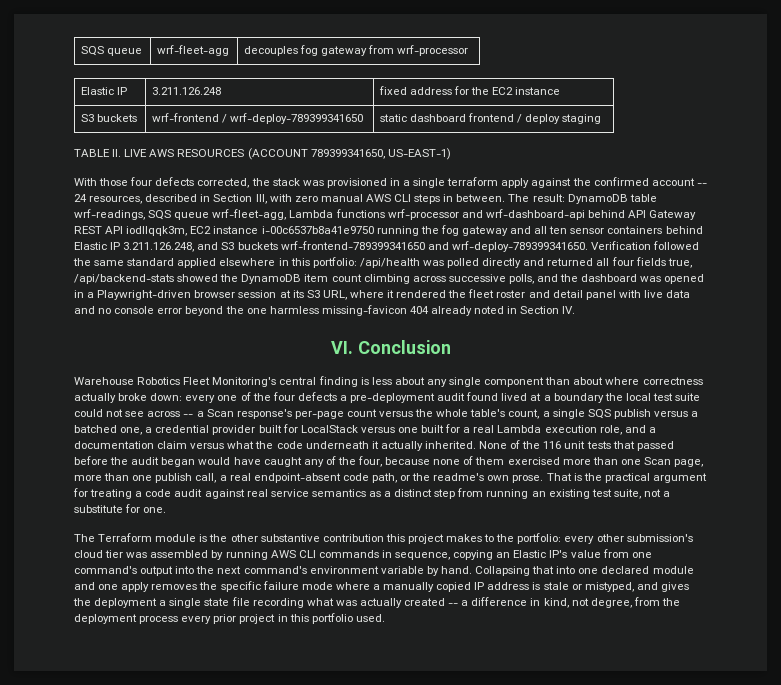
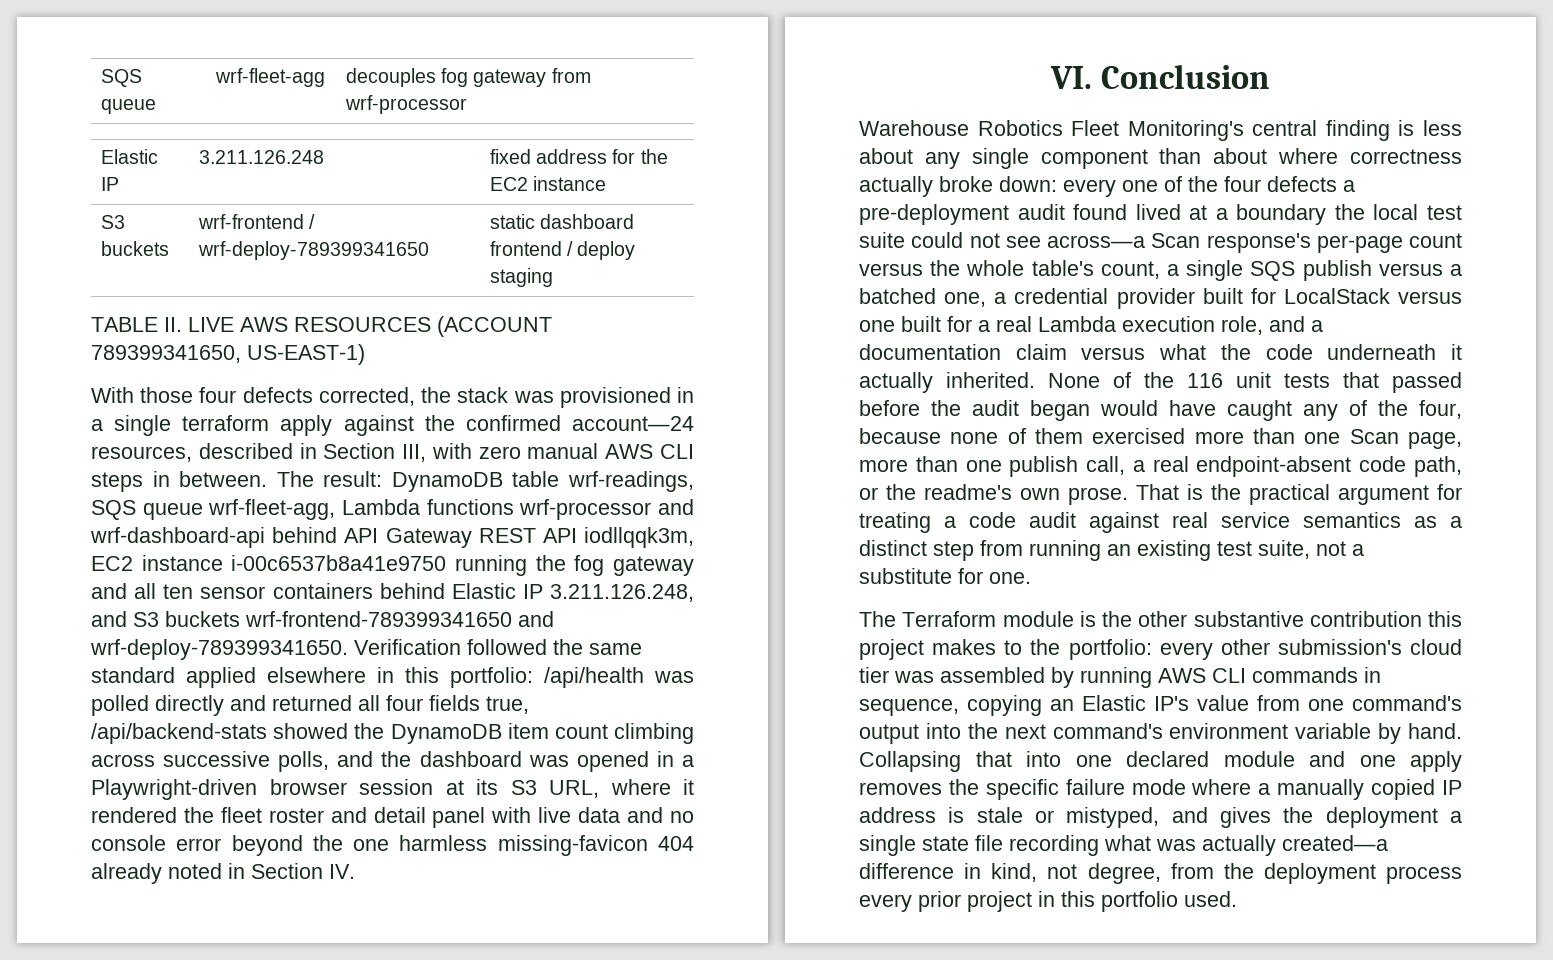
[651,178,707,186] [74,194,87,202] account -- 24 -> [572,416,694,431] account—24
[147,411,204,417] across -- a -> [1047,235,1145,248] across—a
[404,598,469,606] created -- a -> [1282,835,1388,851] created—a

